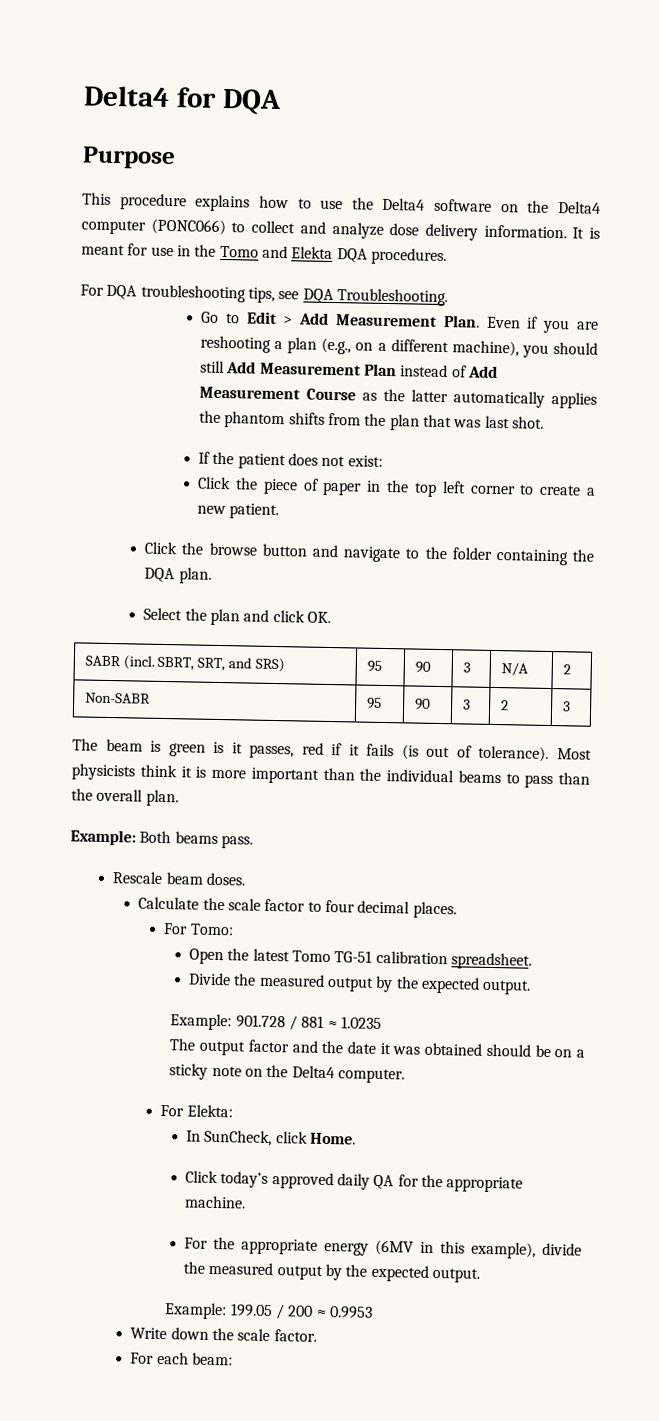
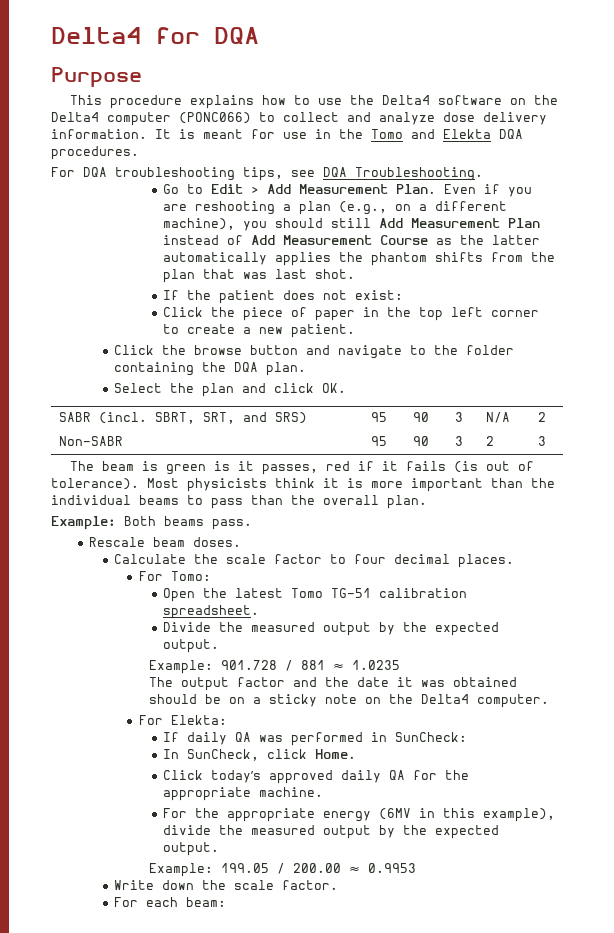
(233, 1111) none -> [163,732,468,746] // If daily QA was performed in SunCheck:
[287,1305,314,1317] 200 -> [293,863,342,873] 200.00

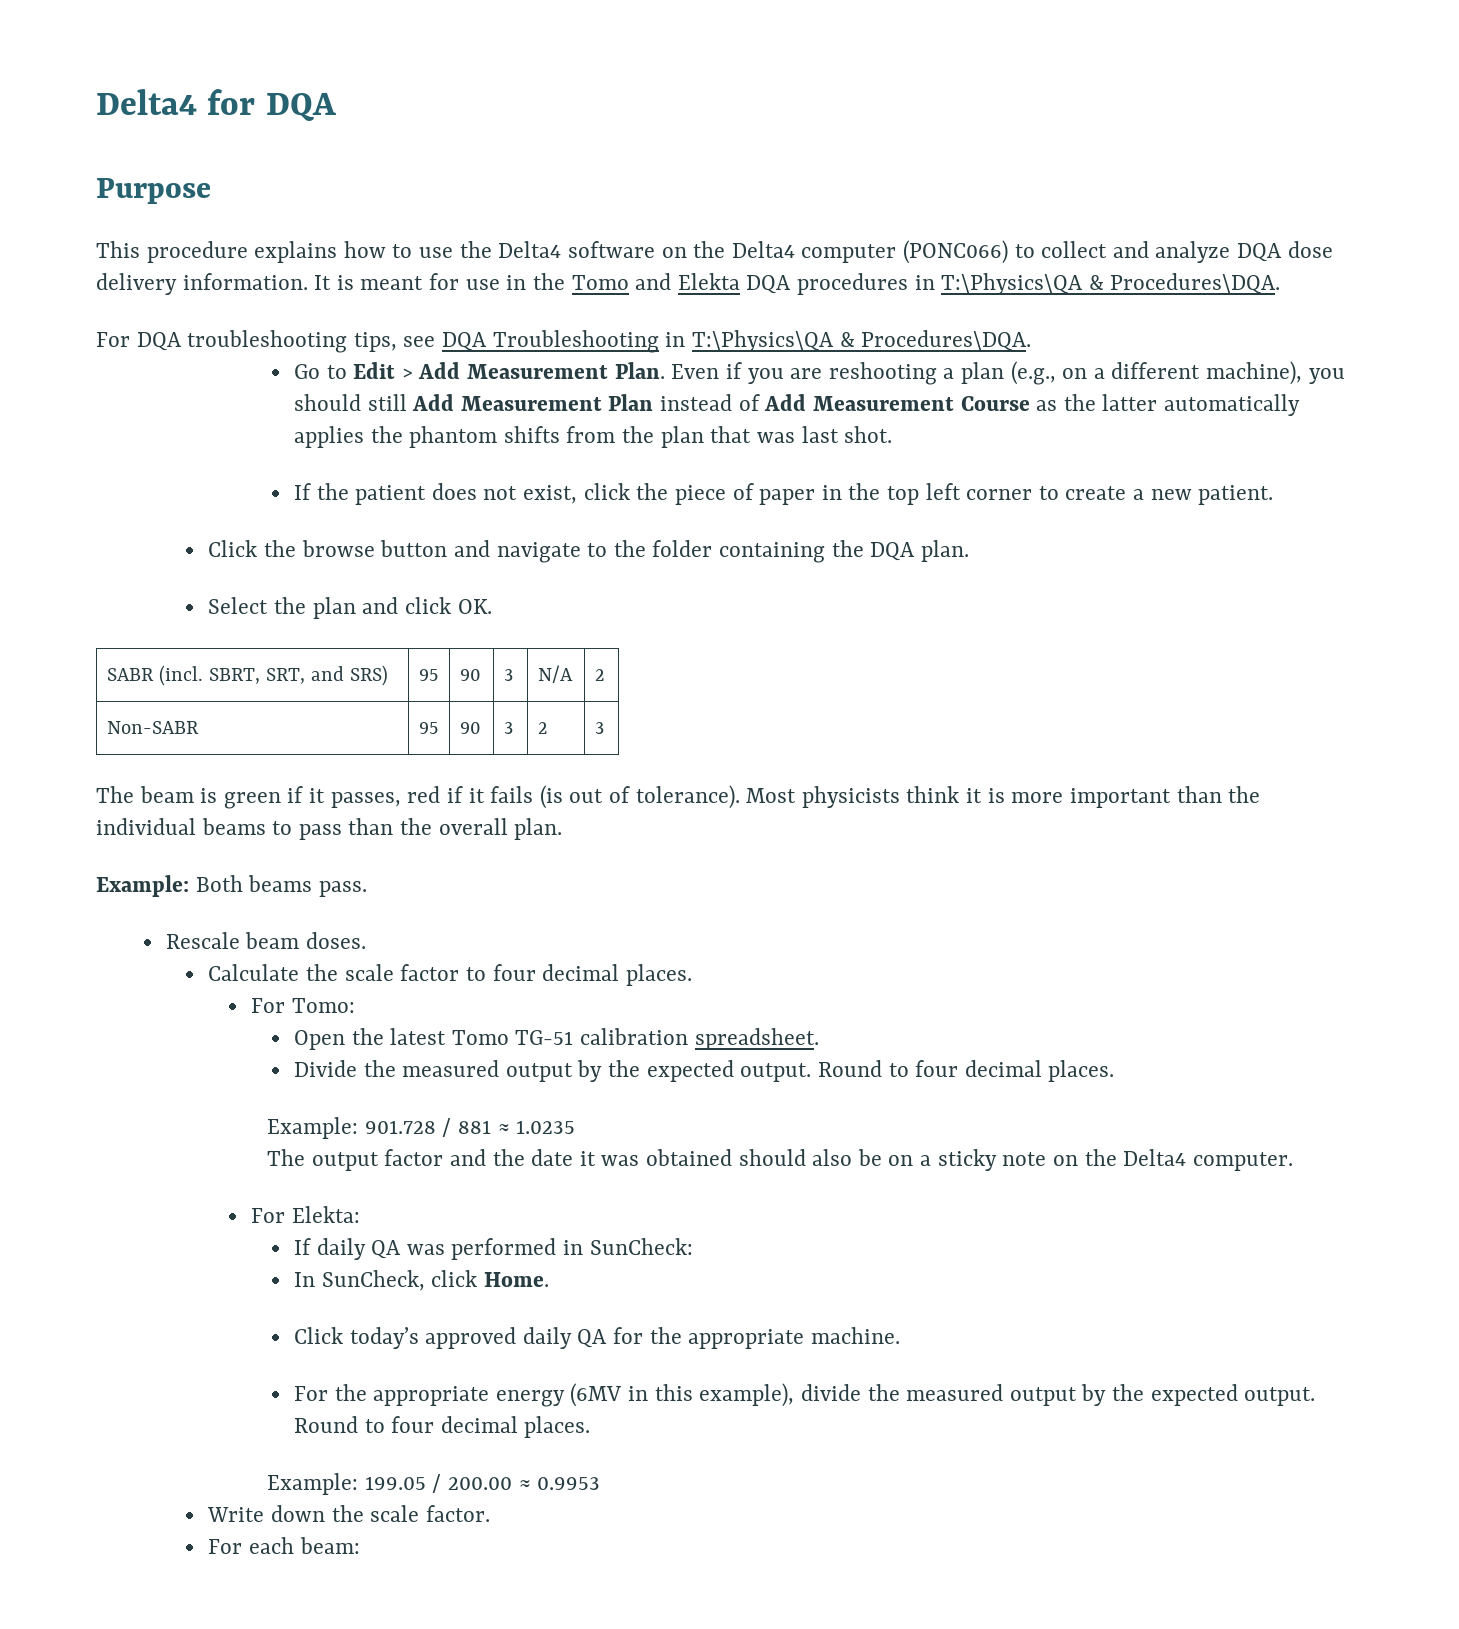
(435, 118) none -> [1237,243,1283,262] DQA
[51,146,139,160] procedures. -> [796,273,1281,295] procedures in T:\Physics\QA & Procedures\DQA.
[355,167,483,181] Troubleshooting. -> [492,330,1032,353] Troubleshooting in T:\Physics\QA & Procedures\DQA.
[355,290,404,300] [163,307,204,317] exist: // Click -> [523,483,630,504] exist, click
[214,461,231,471] is -> [287,786,304,803] if
(220, 646) none -> [817,1060,1115,1082] Round to four decimal places.
(198, 699) none -> [812,1149,853,1166] also
(220, 849) none -> [293,1416,591,1438] Round to four decimal places.

